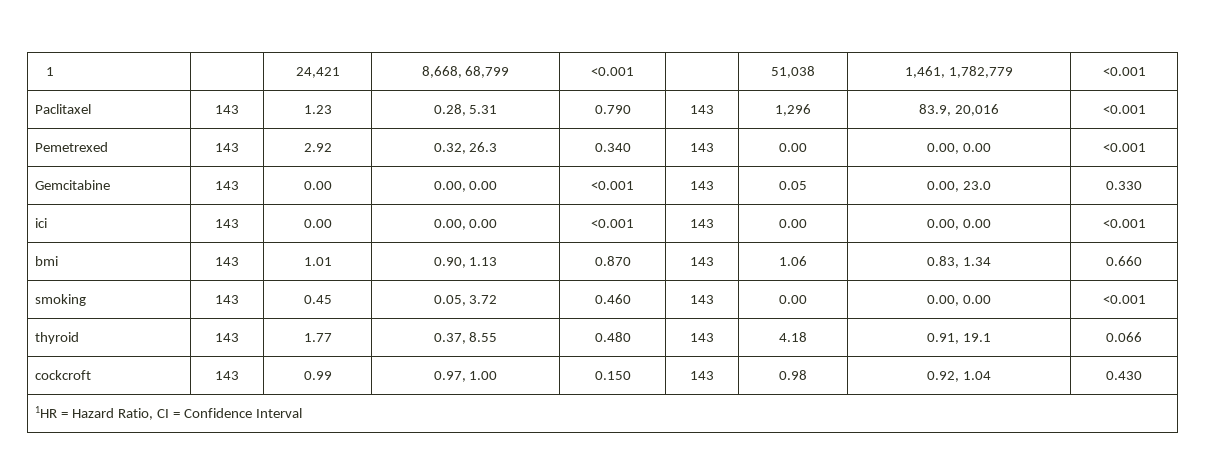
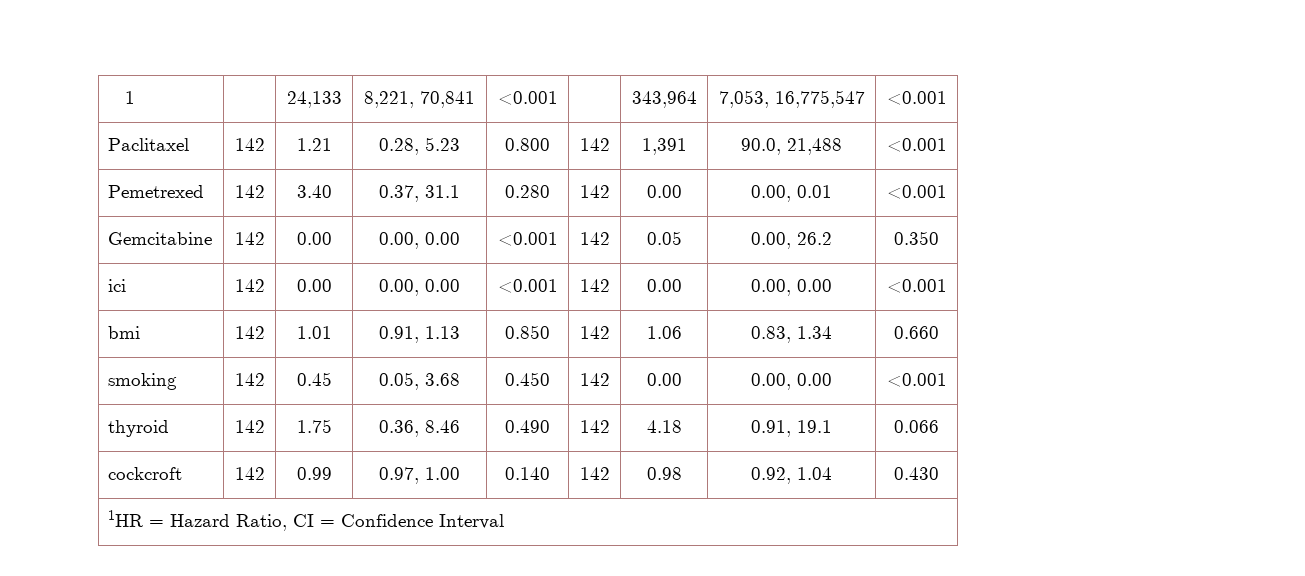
[295,67,340,78] [421,66,510,78] [591,67,634,76] [771,66,815,78] [905,66,1013,78] 24,421 | 8,668, 68,799 | <0.001 | | 51,038 | 1,461, 1,782,779 -> [286,91,342,108] [364,91,475,108] [497,91,558,105] [631,91,697,108] [718,90,865,108] 24,133 | 8,221, 70,841 | <0.001 | | 343,964 | 7,053, 16,775,547
[215,105,239,114] [303,105,332,114] 143 | 1.23 -> [234,138,265,151] [296,138,332,151] 142 | 1.21
[469,105,498,114] [594,105,631,114] [690,105,714,114] [775,104,811,116] [919,104,999,116] [1102,105,1146,114] [35,142,109,152] [215,143,239,152] [303,143,332,152] [433,142,498,154] [594,143,631,152] [690,143,714,152] [779,143,807,152] [927,143,991,154] 5.31 | 0.790 | 143 | 1,296 | 83.9, 20,016 | <0.001 // Pemetrexed | 143 | 2.92 | 0.32, 26.3 | 0.340 | 143 | 0.00 | 0.00, 0.00 -> [425,137,460,151] [505,138,550,151] [579,138,610,151] [641,138,687,155] [741,138,843,155] [886,138,947,152] [108,185,205,198] [234,185,265,198] [296,185,332,198] [379,185,460,202] [505,185,550,198] [579,185,610,198] [646,185,682,198] [751,185,833,202] 5.23 | 0.800 | 142 | 1,391 | 90.0, 21,488 | <0.001 // Pemetrexed | 142 | 3.40 | 0.37, 31.1 | 0.280 | 142 | 0.00 | 0.00, 0.01
[215,181,239,190] [303,181,332,190] [433,181,498,192] [591,181,634,190] [690,181,714,190] 143 | 0.00 | 0.00, 0.00 | <0.001 | 143 -> [234,232,265,245] [296,232,332,245] [379,232,460,249] [497,232,558,246] [579,232,610,245] 142 | 0.00 | 0.00, 0.00 | <0.001 | 142
[962,181,991,190] [1106,181,1142,190] 23.0 | 0.330 -> [797,232,833,245] [894,231,940,245] 26.2 | 0.350
[215,219,239,228] [303,219,332,228] [433,219,498,230] [591,219,634,228] [690,219,714,228] 143 | 0.00 | 0.00, 0.00 | <0.001 | 143 -> [234,279,265,292] [296,279,332,292] [379,279,460,296] [497,279,558,293] [579,279,610,292] 142 | 0.00 | 0.00, 0.00 | <0.001 | 142
[215,257,239,266] 143 -> [234,326,265,339] 142
[433,257,466,268] 0.90, -> [379,326,419,343] 0.91,
[594,256,631,266] [690,257,714,266] 0.870 | 143 -> [505,325,550,339] [579,326,610,339] 0.850 | 142
[215,295,239,304] 143 -> [234,373,265,386] 142
[469,295,498,304] [594,294,631,304] [690,295,714,304] 3.72 | 0.460 | 143 -> [425,373,460,386] [505,372,550,386] [579,373,610,386] 3.68 | 0.450 | 142
[215,333,239,342] [303,333,332,342] [433,332,498,344] [594,332,631,342] [690,333,714,342] 143 | 1.77 | 0.37, 8.55 | 0.480 | 143 -> [234,420,265,433] [296,419,332,433] [379,420,460,437] [505,420,550,433] [579,420,610,433] 142 | 1.75 | 0.36, 8.46 | 0.490 | 142
[215,371,239,380] 143 -> [234,467,265,480] 142
[594,371,631,380] [690,371,714,380] 0.150 | 143 -> [505,467,550,480] [579,467,610,480] 0.140 | 142

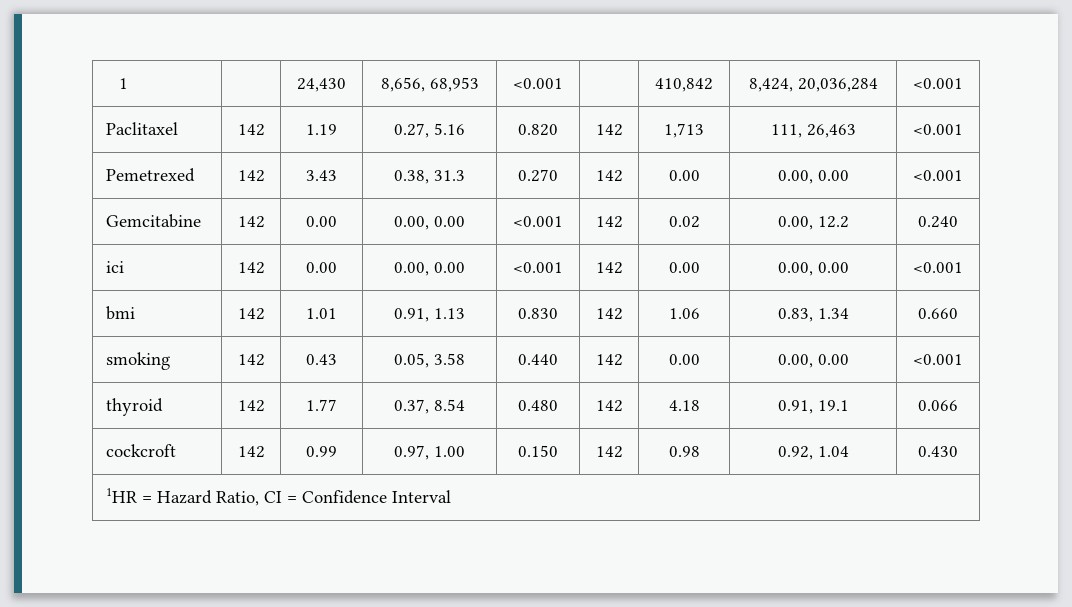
[286,91,342,108] [364,91,475,108] [497,91,558,105] [631,91,697,108] [718,90,865,108] [886,91,947,105] [108,138,190,151] [234,138,265,151] [296,138,332,151] [379,137,460,155] [505,138,550,151] [579,138,610,151] [641,138,687,155] [741,138,843,155] 24,133 | 8,221, 70,841 | <0.001 | | 343,964 | 7,053, 16,775,547 | <0.001 // Paclitaxel | 142 | 1.21 | 0.28, 5.23 | 0.800 | 142 | 1,391 | 90.0, 21,488 -> [297,78,346,92] [380,77,479,92] [513,78,563,89] [655,78,713,92] [748,78,878,92] [913,78,963,89] [106,122,179,135] [237,124,265,136] [306,124,337,135] [394,123,465,138] [518,124,558,136] [595,124,623,136] [664,123,704,138] [770,124,856,138] 24,430 | 8,656, 68,953 | <0.001 | | 410,842 | 8,424, 20,036,284 | <0.001 // Paclitaxel | 142 | 1.19 | 0.27, 5.16 | 0.820 | 142 | 1,713 | 111, 26,463
[296,185,332,198] [379,185,460,202] [505,185,550,198] [579,185,610,198] [646,185,682,198] [751,185,833,202] 3.40 | 0.37, 31.1 | 0.280 | 142 | 0.00 | 0.00, 0.01 -> [306,170,337,181] [394,170,465,184] [518,169,558,182] [595,170,623,182] [668,170,700,181] [777,170,849,184] 3.43 | 0.38, 31.3 | 0.270 | 142 | 0.00 | 0.00, 0.00
[646,231,682,245] [751,232,833,249] [894,231,940,245] 0.05 | 0.00, 26.2 | 0.350 -> [668,216,700,228] [777,216,849,230] [918,216,958,228] 0.02 | 0.00, 12.2 | 0.240
[505,325,550,339] 0.850 -> [518,308,558,319] 0.830
[296,372,332,386] 0.45 -> [306,354,337,365] 0.43
[425,373,460,386] [505,372,550,386] 3.68 | 0.450 -> [434,353,465,365] [518,354,558,365] 3.58 | 0.440
[296,419,332,433] [379,420,460,437] [505,420,550,433] 1.75 | 0.36, 8.46 | 0.490 -> [306,399,337,411] [394,399,465,414] [518,400,558,411] 1.77 | 0.37, 8.54 | 0.480
[505,467,550,480] 0.140 -> [518,445,558,457] 0.150

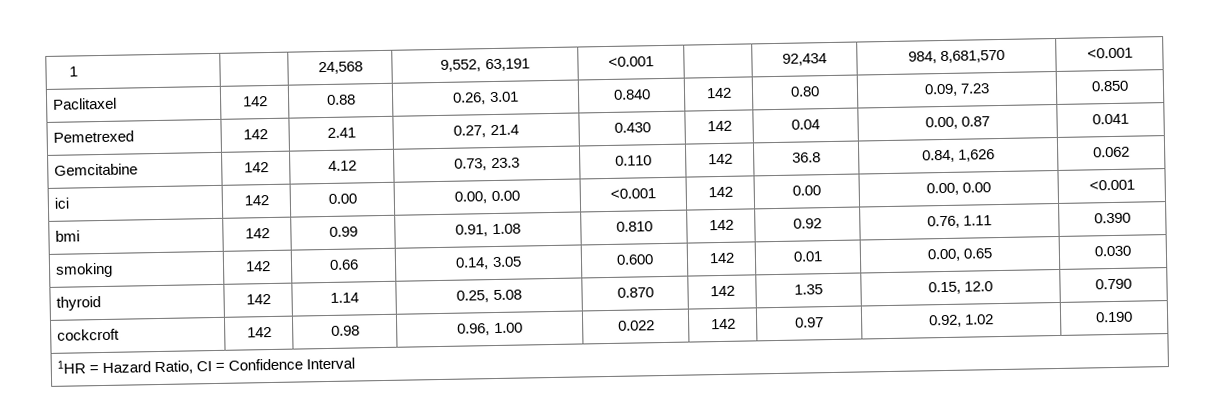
[297,78,346,92] [380,77,479,92] [513,78,563,89] [655,78,713,92] [748,78,878,92] [913,78,963,89] [106,122,179,135] [237,124,265,136] [306,124,337,135] [394,123,465,138] [518,124,558,136] [595,124,623,136] [664,123,704,138] [770,124,856,138] [913,124,963,135] [106,168,196,182] [237,170,265,182] [306,170,337,181] [394,170,465,184] [518,169,558,182] [595,170,623,182] [668,170,700,181] [777,170,849,184] [913,170,963,181] 24,430 | 8,656, 68,953 | <0.001 | | 410,842 | 8,424, 20,036,284 | <0.001 // Paclitaxel | 142 | 1.19 | 0.27, 5.16 | 0.820 | 142 | 1,713 | 111, 26,463 | <0.001 // Pemetrexed | 142 | 3.43 | 0.38, 31.3 | 0.270 | 142 | 0.00 | 0.00, 0.00 | <0.001 -> [317,61,363,75] [440,58,530,72] [608,56,654,67] [782,53,827,66] [907,49,1006,64] [1086,47,1133,59] [52,97,117,110] [242,96,268,107] [325,94,356,105] [452,91,519,105] [612,89,651,100] [705,87,732,99] [790,86,820,97] [923,83,991,97] [1091,80,1129,92] [52,130,134,143] [242,129,268,140] [326,127,356,138] [453,124,519,138] [613,122,651,133] [706,120,732,132] [791,119,820,130] [924,116,991,130] [1092,113,1129,125] 24,568 | 9,552, 63,191 | <0.001 | | 92,434 | 984, 8,681,570 | <0.001 // Paclitaxel | 142 | 0.88 | 0.26, 3.01 | 0.840 | 142 | 0.80 | 0.09, 7.23 | 0.850 // Pemetrexed | 142 | 2.41 | 0.27, 21.4 | 0.430 | 142 | 0.04 | 0.00, 0.87 | 0.041
[306,216,337,227] [394,216,465,230] [513,216,563,227] [595,216,623,228] [668,216,700,228] [777,216,849,230] [918,216,958,228] 0.00 | 0.00, 0.00 | <0.001 | 142 | 0.02 | 0.00, 12.2 | 0.240 -> [327,160,357,171] [454,157,520,171] [614,155,652,166] [707,153,733,165] [792,152,821,163] [921,149,996,163] [1093,146,1130,158] 4.12 | 0.73, 23.3 | 0.110 | 142 | 36.8 | 0.84, 1,626 | 0.062
[306,308,337,319] [394,308,465,322] [518,308,558,319] [595,308,623,320] [668,308,700,319] [777,308,849,322] [918,308,958,319] [106,352,171,370] [237,354,265,366] [306,354,337,365] [394,353,465,368] [518,354,558,365] [595,354,623,366] [668,354,700,365] [777,354,849,368] [913,354,963,365] 1.01 | 0.91, 1.13 | 0.830 | 142 | 1.06 | 0.83, 1.34 | 0.660 // smoking | 142 | 0.43 | 0.05, 3.58 | 0.440 | 142 | 0.00 | 0.00, 0.00 | <0.001 -> [328,226,358,237] [455,223,521,237] [615,221,653,232] [708,219,734,231] [793,218,822,229] [926,215,993,229] [1094,212,1131,224] [54,262,113,278] [244,261,271,272] [328,259,359,270] [455,256,522,270] [615,254,654,265] [708,252,735,264] [793,251,823,262] [926,248,994,262] [1094,245,1131,257] 0.99 | 0.91, 1.08 | 0.810 | 142 | 0.92 | 0.76, 1.11 | 0.390 // smoking | 142 | 0.66 | 0.14, 3.05 | 0.600 | 142 | 0.01 | 0.00, 0.65 | 0.030
[306,399,337,411] [394,399,465,414] [518,400,558,411] [595,400,623,412] [668,400,700,411] [777,400,849,414] [918,400,958,411] 1.77 | 0.37, 8.54 | 0.480 | 142 | 4.18 | 0.91, 19.1 | 0.066 -> [329,292,359,303] [456,289,522,303] [616,287,654,298] [709,285,735,297] [794,284,823,295] [927,281,994,295] [1095,278,1132,290] 1.14 | 0.25, 5.08 | 0.870 | 142 | 1.35 | 0.15, 12.0 | 0.790
[306,446,337,457] [394,445,429,460] 0.99 | 0.97, -> [330,325,360,336] [457,323,491,336] 0.98 | 0.96,
[518,445,558,457] [595,446,623,458] [668,446,700,457] 0.150 | 142 | 0.98 -> [617,320,655,331] [710,318,736,330] [795,317,824,328] 0.022 | 142 | 0.97
[817,446,849,457] [918,446,958,457] 1.04 | 0.430 -> [965,314,995,325] [1095,311,1133,323] 1.02 | 0.190

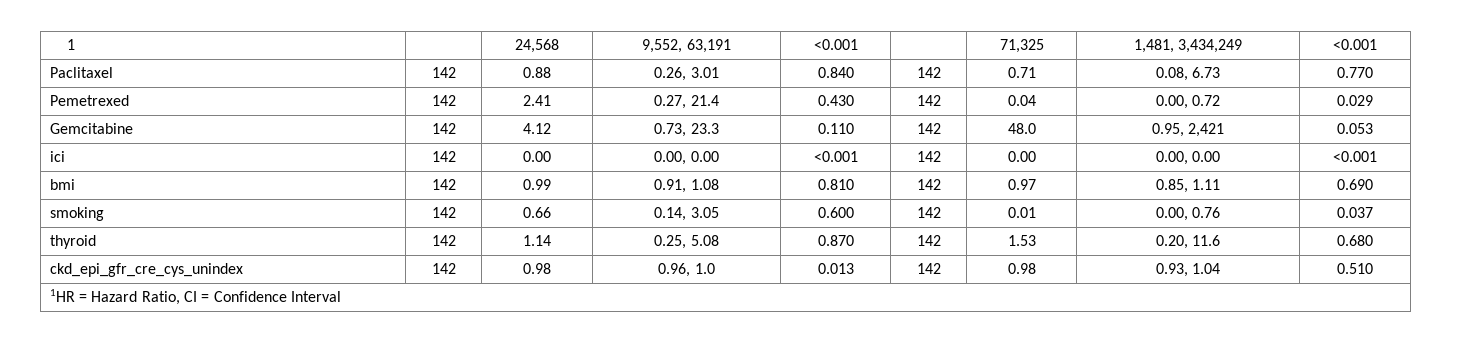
[782,53,827,66] [907,49,1006,64] 92,434 | 984, 8,681,570 -> [999,39,1044,53] [1133,39,1243,53] 71,325 | 1,481, 3,434,249
[790,86,820,97] [923,83,991,97] [1091,80,1129,92] 0.80 | 0.09, 7.23 | 0.850 -> [1007,67,1036,78] [1155,67,1221,81] [1337,67,1373,78] 0.71 | 0.08, 6.73 | 0.770
[961,116,991,127] [1092,113,1129,125] 0.87 | 0.041 -> [1192,95,1221,106] [1337,95,1373,106] 0.72 | 0.029
[792,152,821,163] [921,149,996,163] [1093,146,1130,158] 36.8 | 0.84, 1,626 | 0.062 -> [1007,123,1036,134] [1151,123,1225,137] [1337,123,1373,134] 48.0 | 0.95, 2,421 | 0.053
[793,218,822,229] [926,215,960,229] 0.92 | 0.76, -> [1007,179,1036,190] [1155,179,1188,193] 0.97 | 0.85,
[1094,212,1131,224] 0.390 -> [1337,179,1373,190] 0.690
[963,248,994,259] [1094,245,1131,257] 0.65 | 0.030 -> [1192,207,1221,218] [1337,207,1373,218] 0.76 | 0.037
[794,284,823,295] [927,281,994,295] [1095,278,1132,290] [56,328,120,341] 1.35 | 0.15, 12.0 | 0.790 // cockcroft -> [1007,235,1036,246] [1155,235,1221,249] [1337,235,1373,246] [49,263,243,277] 1.53 | 0.20, 11.6 | 0.680 // ckd_epi_gfr_cre_cys_unindex
[493,322,523,334] [617,320,655,331] [710,318,736,330] [795,317,824,328] [928,314,995,328] [1095,311,1133,323] 1.00 | 0.022 | 142 | 0.97 | 0.92, 1.02 | 0.190 -> [694,263,715,274] [817,263,854,274] [916,263,941,274] [1007,263,1036,274] [1155,263,1221,277] [1337,263,1373,274] 1.0 | 0.013 | 142 | 0.98 | 0.93, 1.04 | 0.510

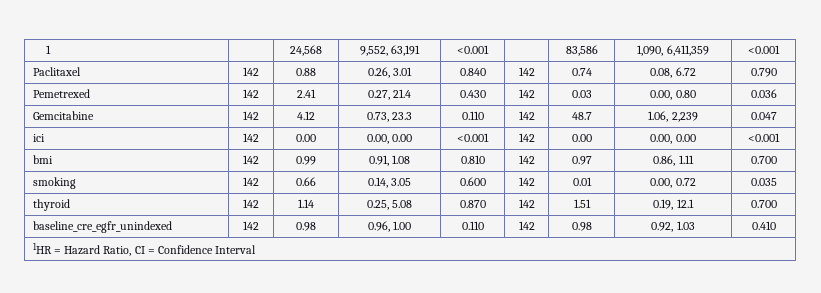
[999,39,1044,53] [1133,39,1243,53] 71,325 | 1,481, 3,434,249 -> [565,45,598,56] [637,45,709,56] 83,586 | 1,090, 6,411,359
[1007,67,1036,78] 0.71 -> [571,68,592,76] 0.74
[1192,67,1221,78] [1337,67,1373,78] 6.73 | 0.770 -> [675,67,696,76] [750,68,777,77] 6.72 | 0.790
[1007,95,1036,106] [1155,95,1221,109] [1337,95,1373,106] 0.04 | 0.00, 0.72 | 0.029 -> [571,90,592,98] [650,90,696,100] [750,89,777,98] 0.03 | 0.00, 0.80 | 0.036
[1007,123,1036,134] [1151,123,1225,137] [1337,123,1373,134] 48.0 | 0.95, 2,421 | 0.053 -> [571,112,592,120] [648,111,698,122] [750,112,777,120] 48.7 | 1.06, 2,239 | 0.047
[1155,179,1188,193] 0.85, -> [653,155,676,166] 0.86,
[1337,179,1373,190] 0.690 -> [750,156,777,164] 0.700
[1192,207,1221,218] [1337,207,1373,218] 0.76 | 0.037 -> [675,178,696,186] [750,178,777,186] 0.72 | 0.035
[1007,235,1036,246] [1155,235,1221,249] [1337,235,1373,246] [49,263,243,277] 1.53 | 0.20, 11.6 | 0.680 // ckd_epi_gfr_cre_cys_unindex -> [573,199,591,208] [653,199,694,210] [750,200,777,208] [32,221,172,233] 1.51 | 0.19, 12.1 | 0.700 // baseline_cre_egfr_unindexed
[694,263,715,274] [817,263,854,274] [916,263,941,274] [1007,263,1036,274] [1155,263,1221,277] [1337,263,1373,274] 1.0 | 0.013 | 142 | 0.98 | 0.93, 1.04 | 0.510 -> [393,221,412,230] [461,221,484,230] [518,221,535,230] [571,222,592,231] [651,221,695,232] [751,221,776,230] 1.00 | 0.110 | 142 | 0.98 | 0.92, 1.03 | 0.410

